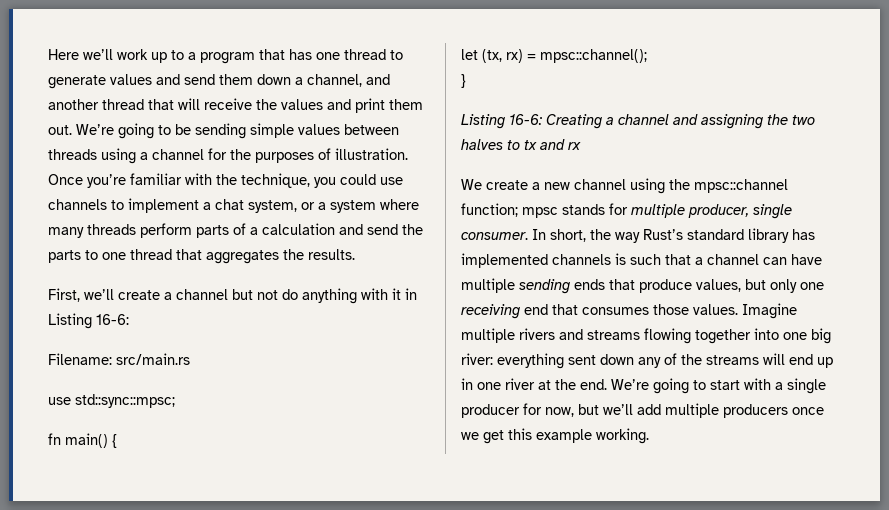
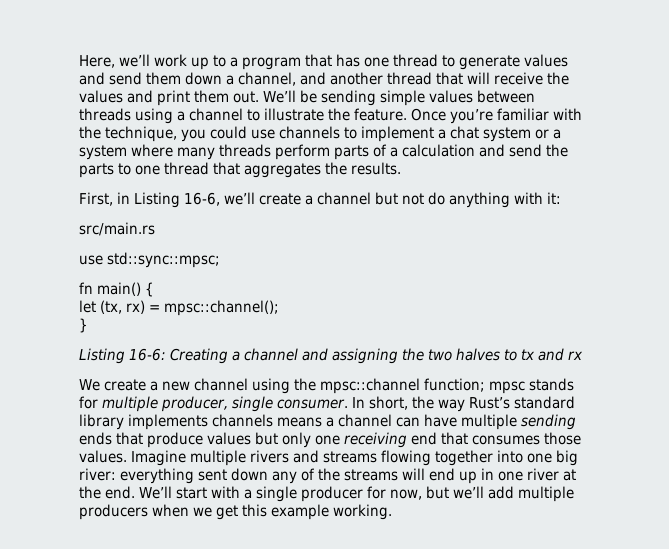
[48,49,79,60] Here -> [79,55,115,68] Here,
[76,123,171,139] We’re going to -> [263,90,296,103] We’ll
[208,148,408,163] for the purposes of illustration. -> [247,108,407,121] to illustrate the feature.
[248,200,297,213] system, -> [483,127,531,142] system
(80, 295) none -> [116,192,220,208] in Listing 16-6,
[392,288,417,300] [48,313,129,329] [48,353,112,365] it in Listing 16-6: // Filename: -> [546,192,561,204] it: //
[792,229,815,240] [461,253,691,268] has implemented channels is such that -> [128,414,322,430] implements channels means
[696,279,741,292] values, -> [207,432,251,445] values
[611,378,706,394] We’re going to -> [139,486,172,499] We’ll
[792,407,824,415] once -> [152,504,189,517] when

